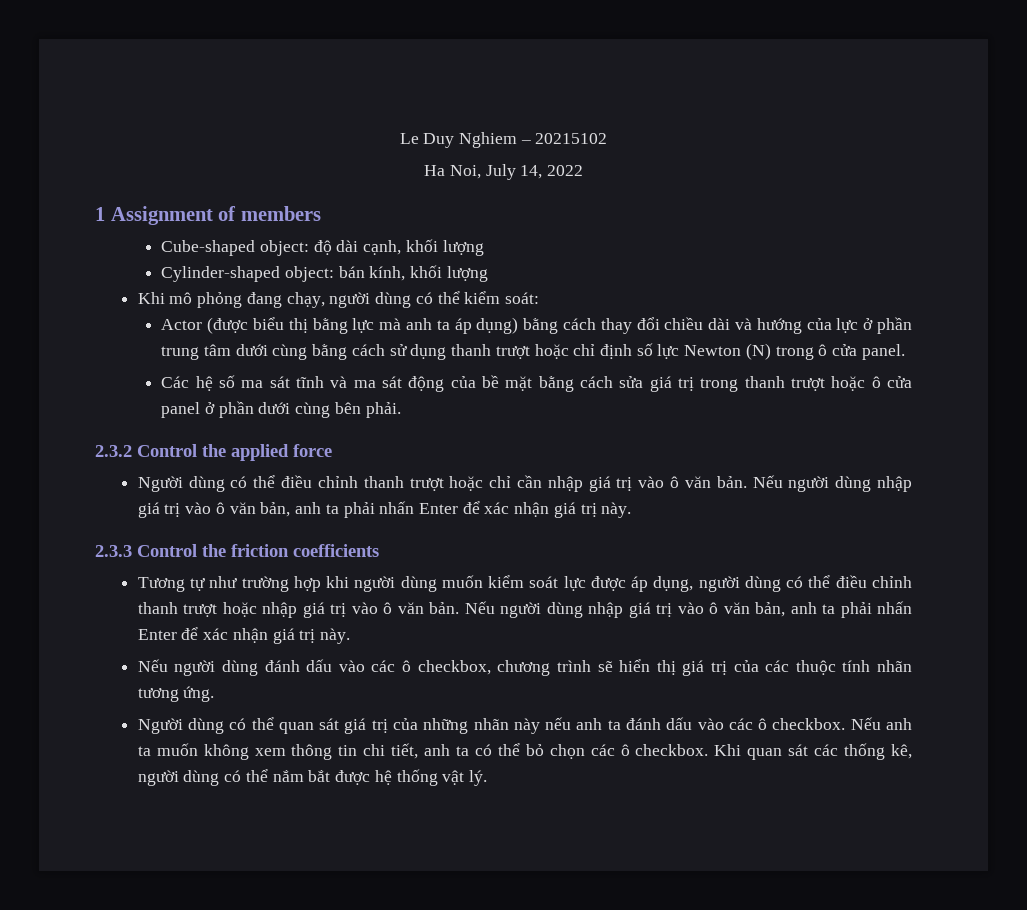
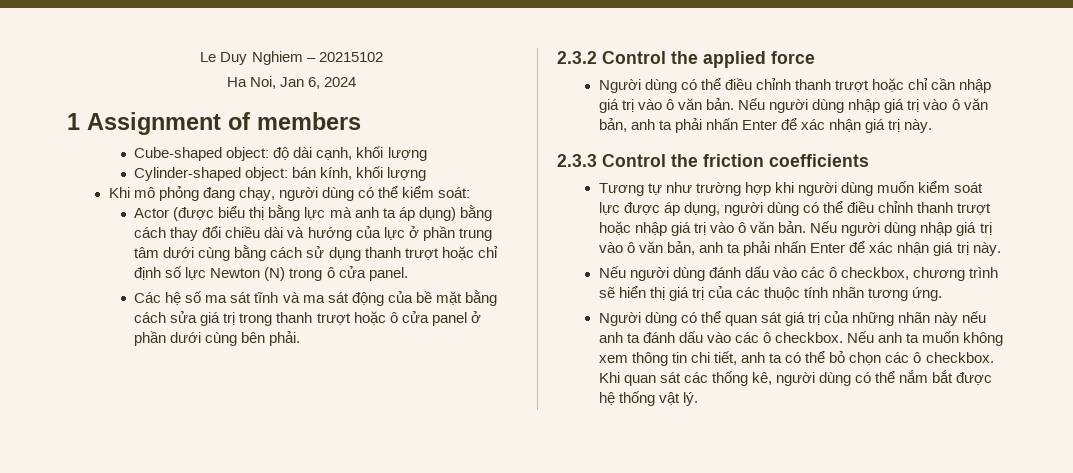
[485,164,583,180] July 14, 2022 -> [280,77,357,89] Jan 6, 2024

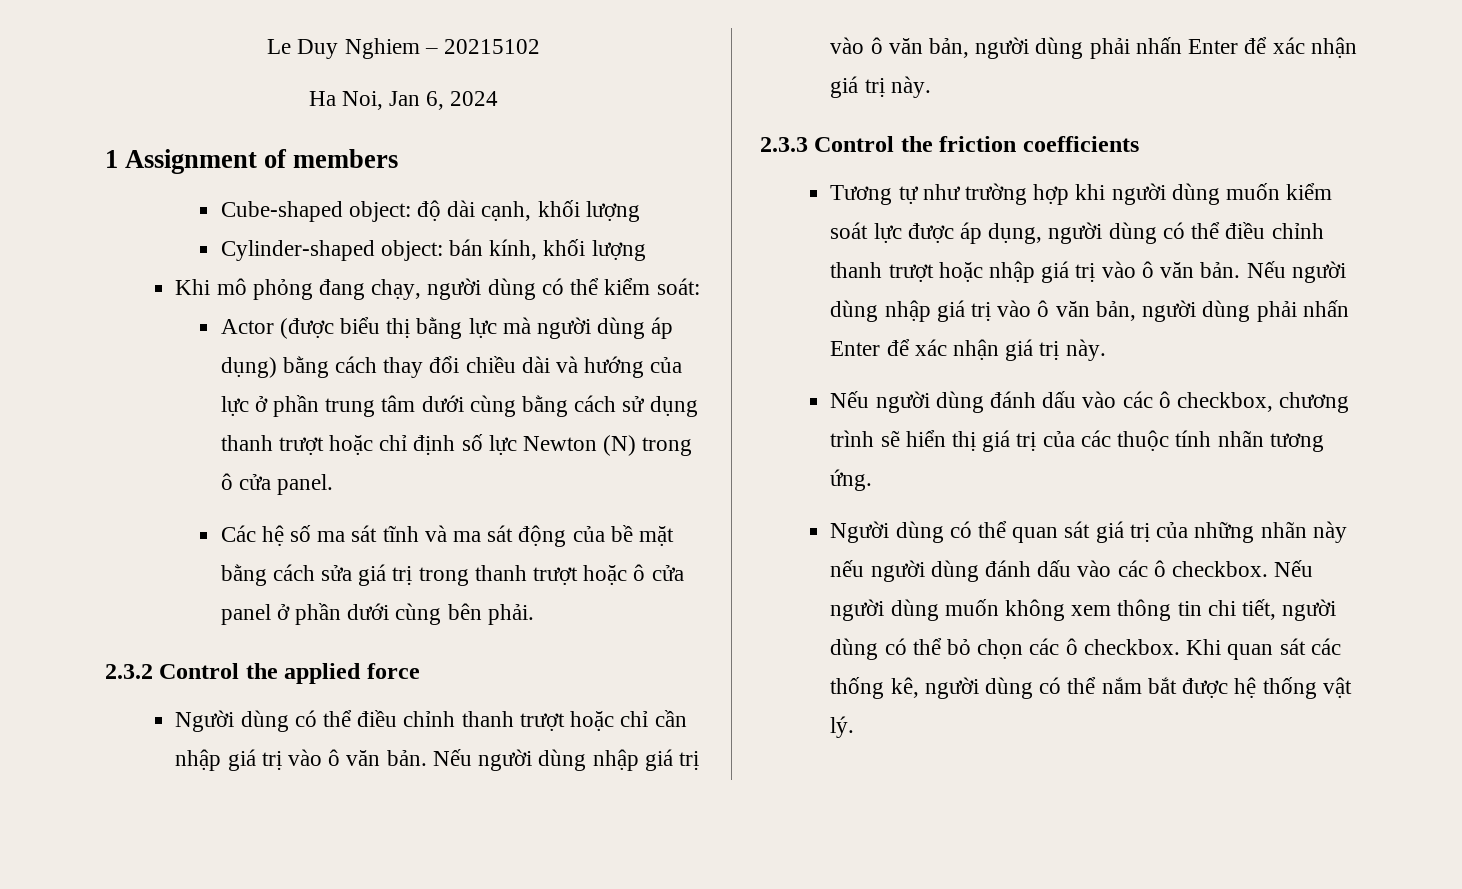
[354,207,396,218] anh ta -> [537,317,646,339] người dùng
[630,119,672,130] anh ta -> [975,37,1084,59] người dùng
[699,242,741,253] anh ta -> [1142,300,1251,322] người dùng
[598,332,640,343] anh ta -> [870,560,979,582] người dùng
[878,332,920,343] anh ta -> [830,599,939,621] người dùng
[741,352,783,363] anh ta -> [1282,599,1337,621] [830,638,879,660] người dùng

